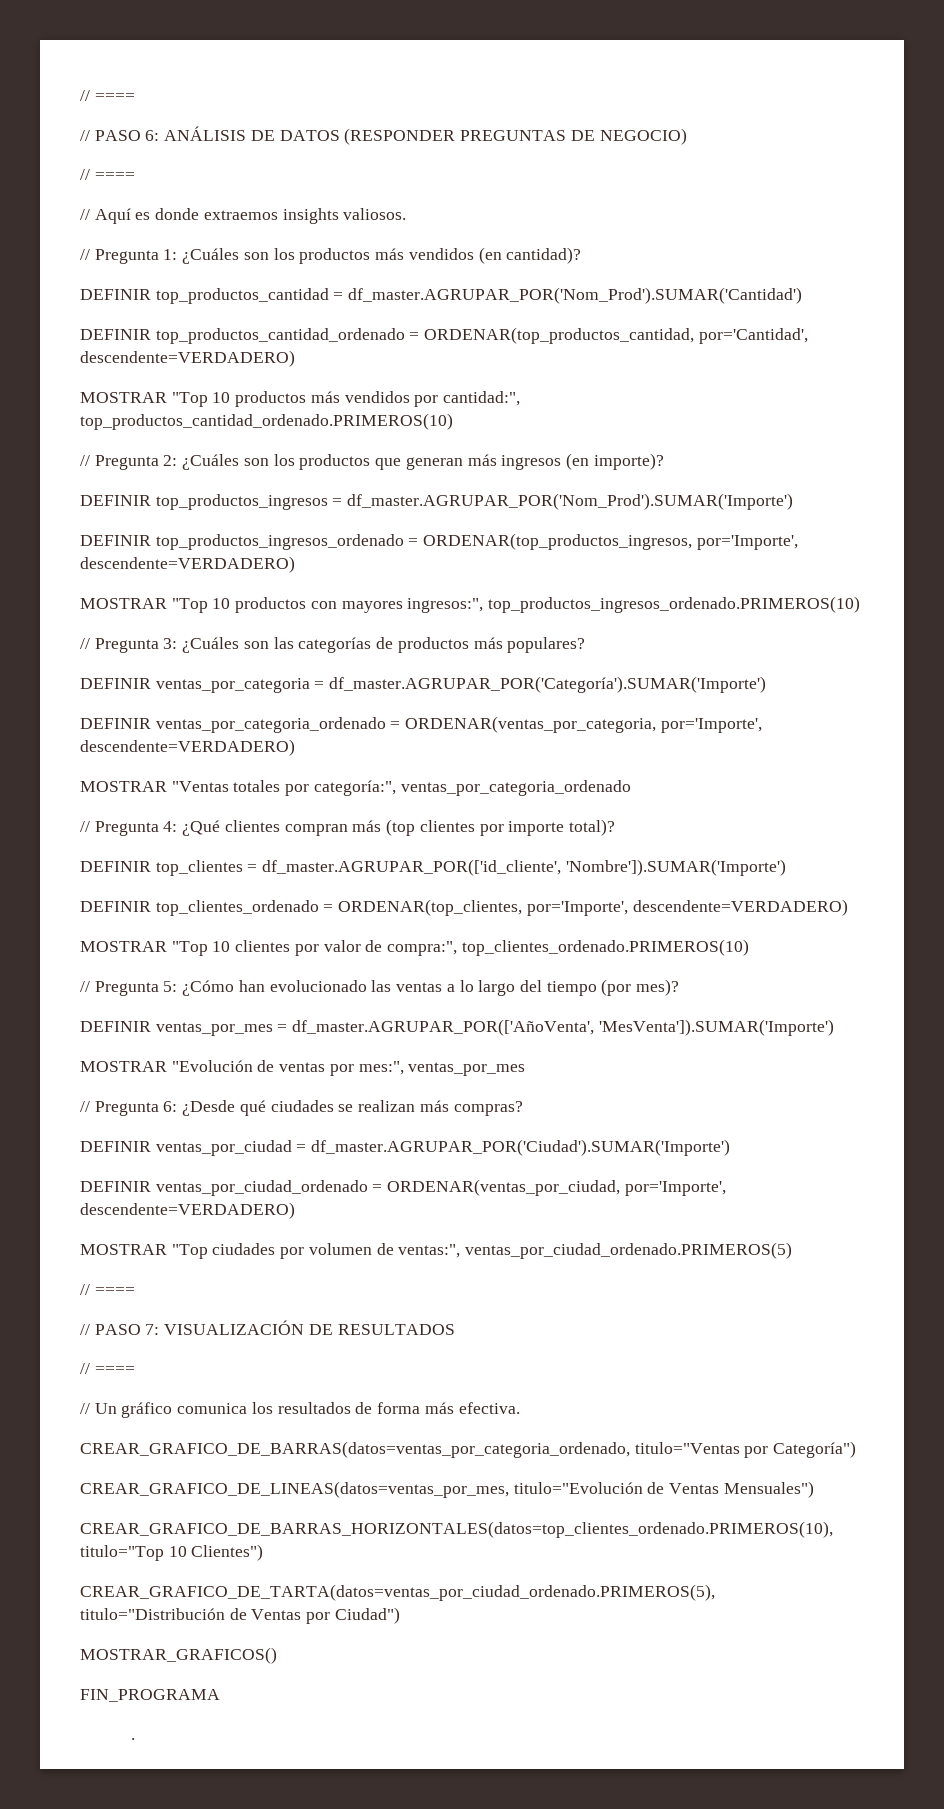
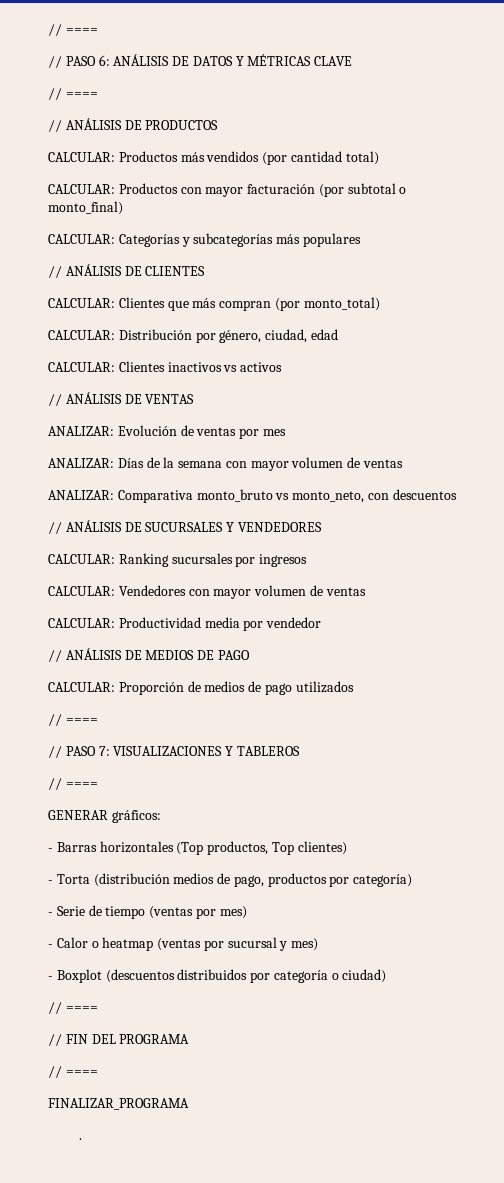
[344,128,687,145] [80,169,135,180] [80,208,407,224] [80,247,582,264] [80,287,803,304] [80,327,808,344] [80,350,295,367] [80,391,521,407] [80,413,453,430] [80,453,664,470] [80,493,794,510] [80,533,798,550] [80,556,295,573] [80,596,861,613] [80,637,586,653] [80,676,767,693] [80,716,762,733] [80,739,295,756] [80,780,631,796] [80,819,615,836] [80,859,786,876] [80,899,848,916] [80,939,749,956] [80,979,680,996] [80,1019,834,1036] [80,1060,526,1076] [80,1100,523,1116] [80,1139,731,1156] [80,1179,726,1196] [80,1202,295,1219] [80,1242,793,1259] (RESPONDER PREGUNTAS DE NEGOCIO) // // ==== // // Aquí es donde extraemos insights valiosos. // // Pregunta 1: ¿Cuáles son los productos más vendidos (en cantidad)? // DEFINIR top_productos_cantidad = df_master.AGRUPAR_POR('Nom_Prod').SUMAR('Cantidad') // DEFINIR top_productos_cantidad_ordenado = ORDENAR(top_productos_cantidad, por='Cantidad', descendente=VERDADERO) // MOSTRAR "Top 10 productos más vendidos por cantidad:", top_productos_cantidad_ordenado.PRIMEROS(10) // // Pregunta 2: ¿Cuáles son los productos que generan más ingresos (en importe)? // DEFINIR top_productos_ingresos = df_master.AGRUPAR_POR('Nom_Prod').SUMAR('Importe') // DEFINIR top_productos_ingresos_ordenado = ORDENAR(top_productos_ingresos, por='Importe', descendente=VERDADERO) // MOSTRAR "Top 10 productos con mayores ingresos:", top_productos_ingresos_ordenado.PRIMEROS(10) // // Pregunta 3: ¿Cuáles son las categorías de productos más populares? // DEFINIR ventas_por_categoria = df_master.AGRUPAR_POR('Categoría').SUMAR('Importe') // DEFINIR ventas_por_categoria_ordenado = ORDENAR(ventas_por_categoria, por='Importe', descendente=VERDADERO) // MOSTRAR "Ventas totales por categoría:", ventas_por_categoria_ordenado // // Pregunta 4: ¿Qué clientes compran más (top clientes por importe total)? // DEFINIR top_clientes = df_master.AGRUPAR_POR(['id_cliente', 'Nombre']).SUMAR('Importe') // DEFINIR top_clientes_ordenado = ORDENAR(top_clientes, por='Importe', descendente=VERDADERO) // MOSTRAR "Top 10 clientes por valor de compra:", top_clientes_ordenado.PRIMEROS(10) // // Pregunta 5: ¿Cómo han evolucionado las ventas a lo largo del tiempo (por mes)? // DEFINIR ventas_por_mes = df_master.AGRUPAR_POR(['AñoVenta', 'MesVenta']).SUMAR('Importe') // MOSTRAR "Evolución de ventas por mes:", ventas_por_mes // // Pregunta 6: ¿Desde qué ciudades se realizan más compras? // DEFINIR ventas_por_ciudad = df_master.AGRUPAR_POR('Ciudad').SUMAR('Importe') // DEFINIR ventas_por_ciudad_ordenado = ORDENAR(ventas_por_ciudad, por='Importe', descendente=VERDADERO) // MOSTRAR "Top ciudades por volumen de ventas:", ventas_por_ciudad_ordenado.PRIMEROS(5) -> [235,54,353,66] [48,88,98,100] [48,118,219,132] [48,151,379,165] [48,183,407,197] [48,201,123,215] [48,233,361,247] [48,264,206,278] [48,297,380,311] [48,329,338,343] [48,361,283,372] [48,392,195,406] [48,425,286,439] [48,457,404,471] [48,489,457,503] [48,520,322,534] [48,553,308,567] [48,585,366,599] [48,617,322,631] [48,648,250,662] [48,681,354,695] Y MÉTRICAS CLAVE // // ==== // // ANÁLISIS DE PRODUCTOS // CALCULAR: Productos más vendidos (por cantidad total) // CALCULAR: Productos con mayor facturación (por subtotal o monto_final) // CALCULAR: Categorías y subcategorías más populares // // ANÁLISIS DE CLIENTES // CALCULAR: Clientes que más compran (por monto_total) // CALCULAR: Distribución por género, ciudad, edad // CALCULAR: Clientes inactivos vs activos // // ANÁLISIS DE VENTAS // ANALIZAR: Evolución de ventas por mes // ANALIZAR: Días de la semana con mayor volumen de ventas // ANALIZAR: Comparativa monto_bruto vs monto_neto, con descuentos // // ANÁLISIS DE SUCURSALES Y VENDEDORES // CALCULAR: Ranking sucursales por ingresos // CALCULAR: Vendedores con mayor volumen de ventas // CALCULAR: Productividad media por vendedor // // ANÁLISIS DE MEDIOS DE PAGO // CALCULAR: Proporción de medios de pago utilizados
[164,1320,455,1335] [80,1363,135,1374] [80,1402,520,1418] [80,1441,857,1458] [80,1481,814,1498] [80,1521,833,1538] [80,1544,264,1561] [80,1584,715,1601] [80,1607,400,1624] [80,1647,277,1664] [80,1689,220,1702] VISUALIZACIÓN DE RESULTADOS // // ==== // // Un gráfico comunica los resultados de forma más efectiva. // CREAR_GRAFICO_DE_BARRAS(datos=ventas_por_categoria_ordenado, titulo="Ventas por Categoría") // CREAR_GRAFICO_DE_LINEAS(datos=ventas_por_mes, titulo="Evolución de Ventas Mensuales") // CREAR_GRAFICO_DE_BARRAS_HORIZONTALES(datos=top_clientes_ordenado.PRIMEROS(10), titulo="Top 10 Clientes") // CREAR_GRAFICO_DE_TARTA(datos=ventas_por_ciudad_ordenado.PRIMEROS(5), titulo="Distribución de Ventas por Ciudad") // MOSTRAR_GRAFICOS() // FIN_PROGRAMA -> [113,746,300,756] [48,778,98,790] [48,810,161,823] [48,841,347,855] [48,873,413,887] [48,905,247,919] [48,937,319,951] [48,969,387,983] [48,1002,98,1014] [48,1034,190,1046] [48,1066,98,1078] [48,1098,189,1110] VISUALIZACIONES Y TABLEROS // // ==== // GENERAR gráficos: // - Barras horizontales (Top productos, Top clientes) // - Torta (distribución medios de pago, productos por categoría) // - Serie de tiempo (ventas por mes) // - Calor o heatmap (ventas por sucursal y mes) // - Boxplot (descuentos distribuidos por categoría o ciudad) // // ==== // // FIN DEL PROGRAMA // // ==== // FINALIZAR_PROGRAMA

